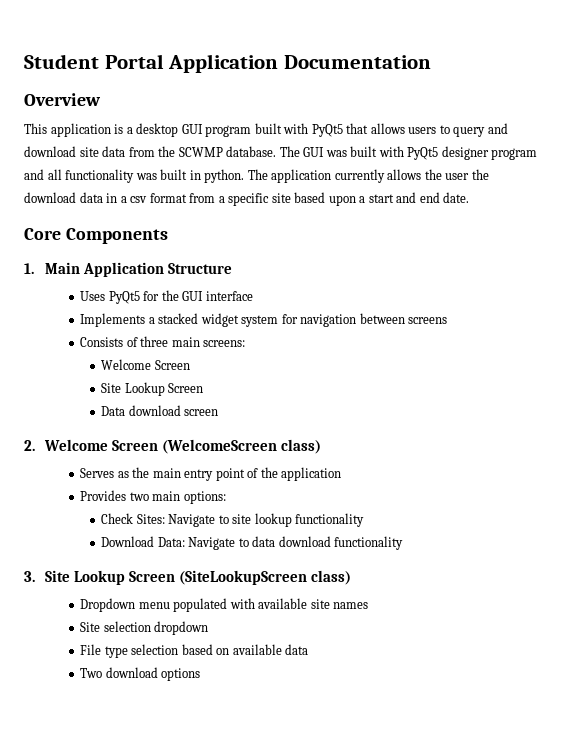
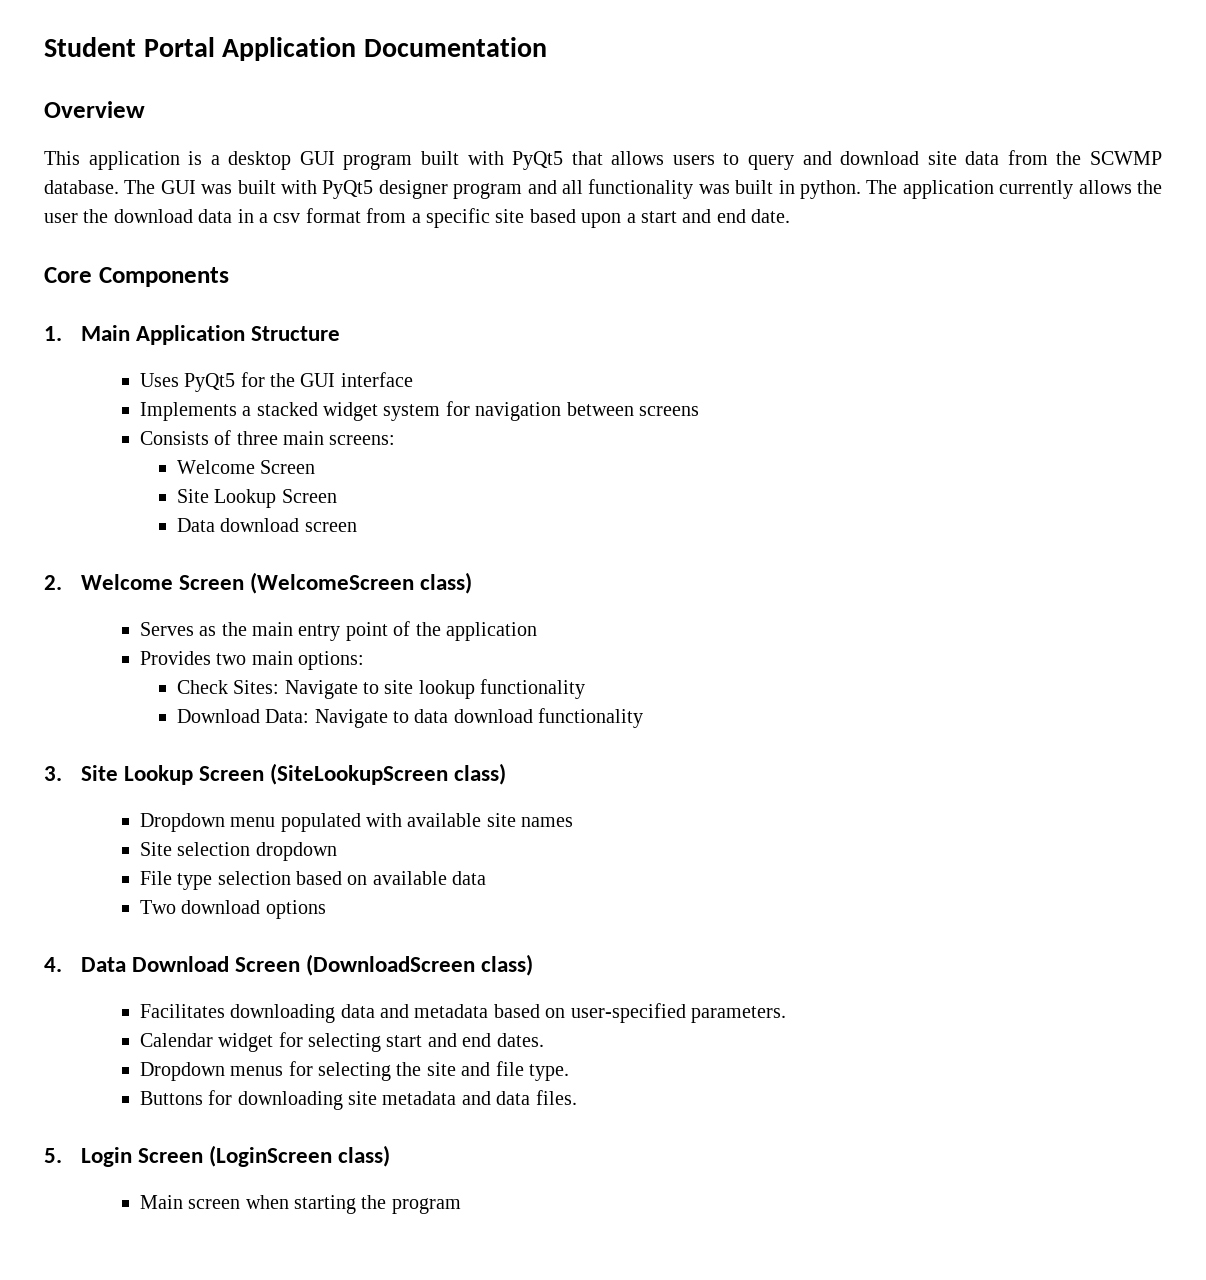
(201, 674) none -> [44,954,534,976] [139,1003,787,1023] [139,1032,544,1052] [139,1061,570,1081] [139,1090,577,1110] [44,1145,391,1167] [139,1195,461,1214] // 4. Data Download Screen (DownloadScreen class) // Facilitates downloading data and metadata based on user-specified parameters. // Calendar widget for selecting start and end dates. // Dropdown menus for selecting the site and file type. // Buttons for downloading site metadata and data files. // 5. Login Screen (LoginScreen class) // Main screen when starting the program

